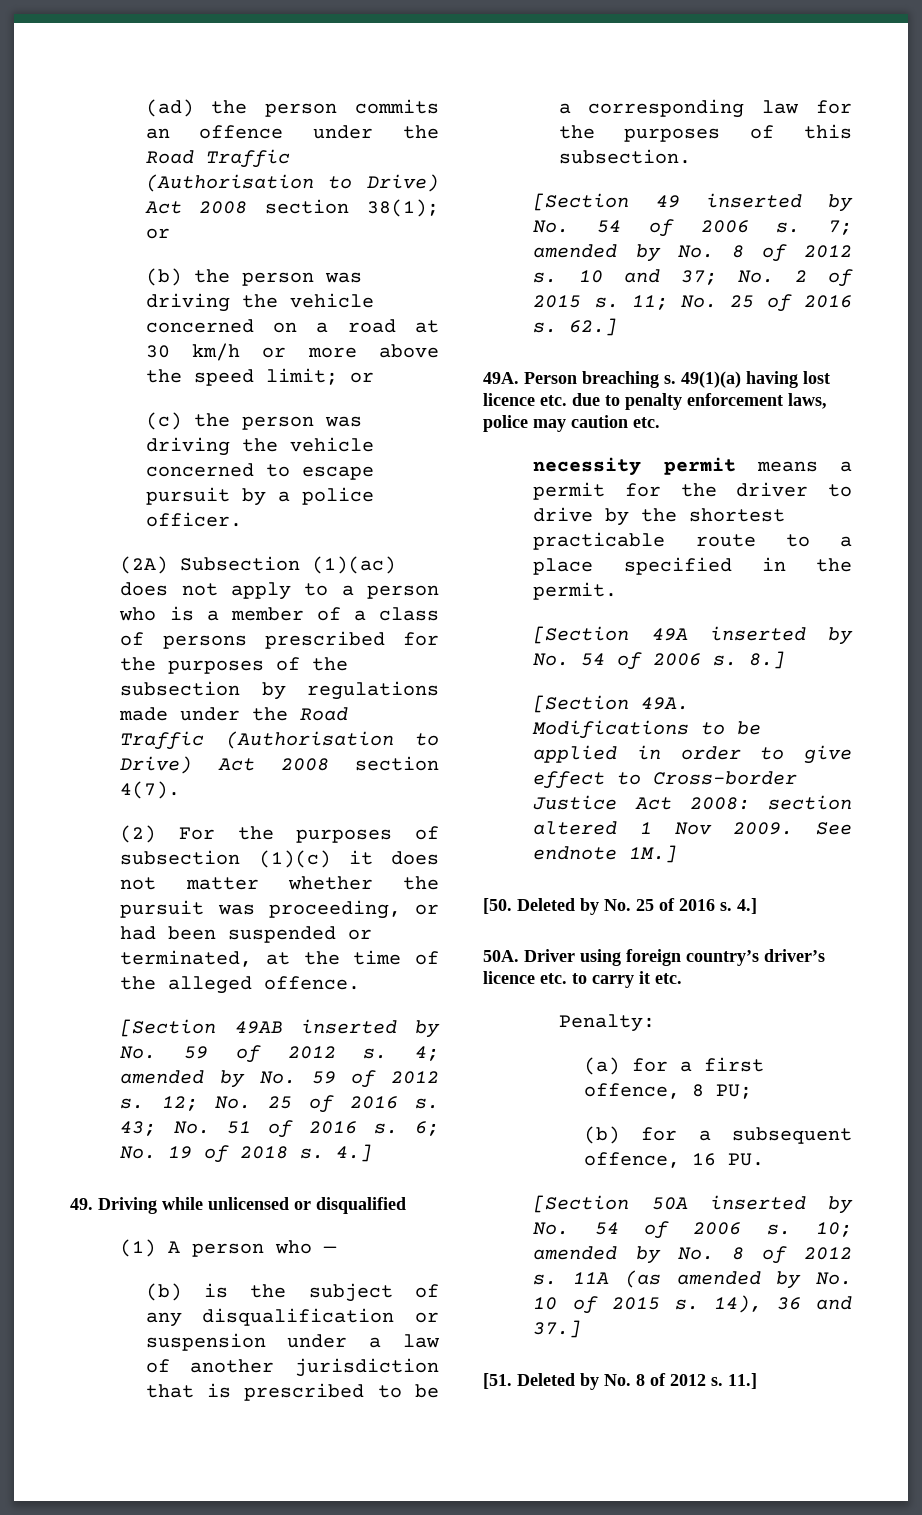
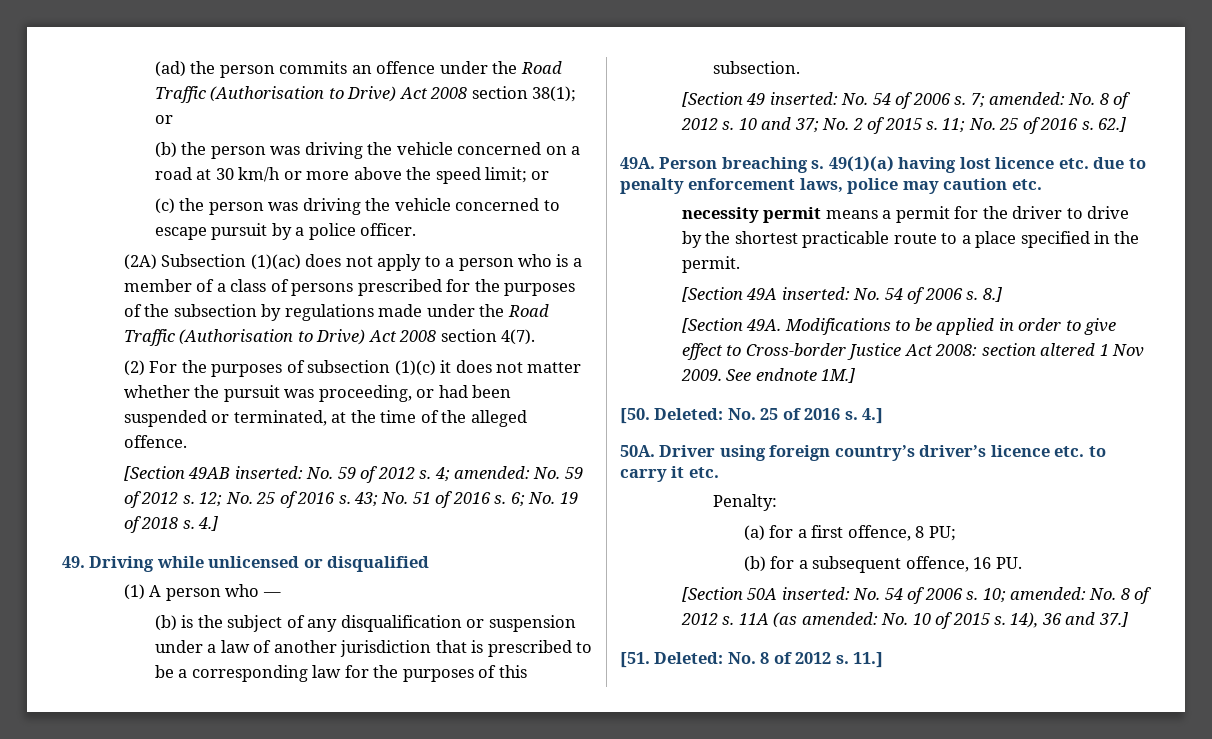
[300,1019,440,1038] inserted by -> [234,466,303,479] inserted:
[120,1070,246,1088] amended by -> [453,466,530,479] amended:
[705,193,853,212] inserted by -> [769,92,838,105] inserted:
[533,244,661,262] amended by -> [988,92,1065,105] amended:
[709,626,853,645] inserted by -> [781,287,850,300] inserted:
[517,898,599,915] Deleted by -> [654,408,724,420] Deleted:
[709,1195,853,1214] inserted by -> [781,587,850,600] inserted:
[533,1246,661,1264] amended by -> [1009,587,1086,600] amended:
[676,1271,802,1289] amended by -> [801,612,878,625] amended:
[517,1373,599,1390] Deleted by -> [654,652,724,664] Deleted:

